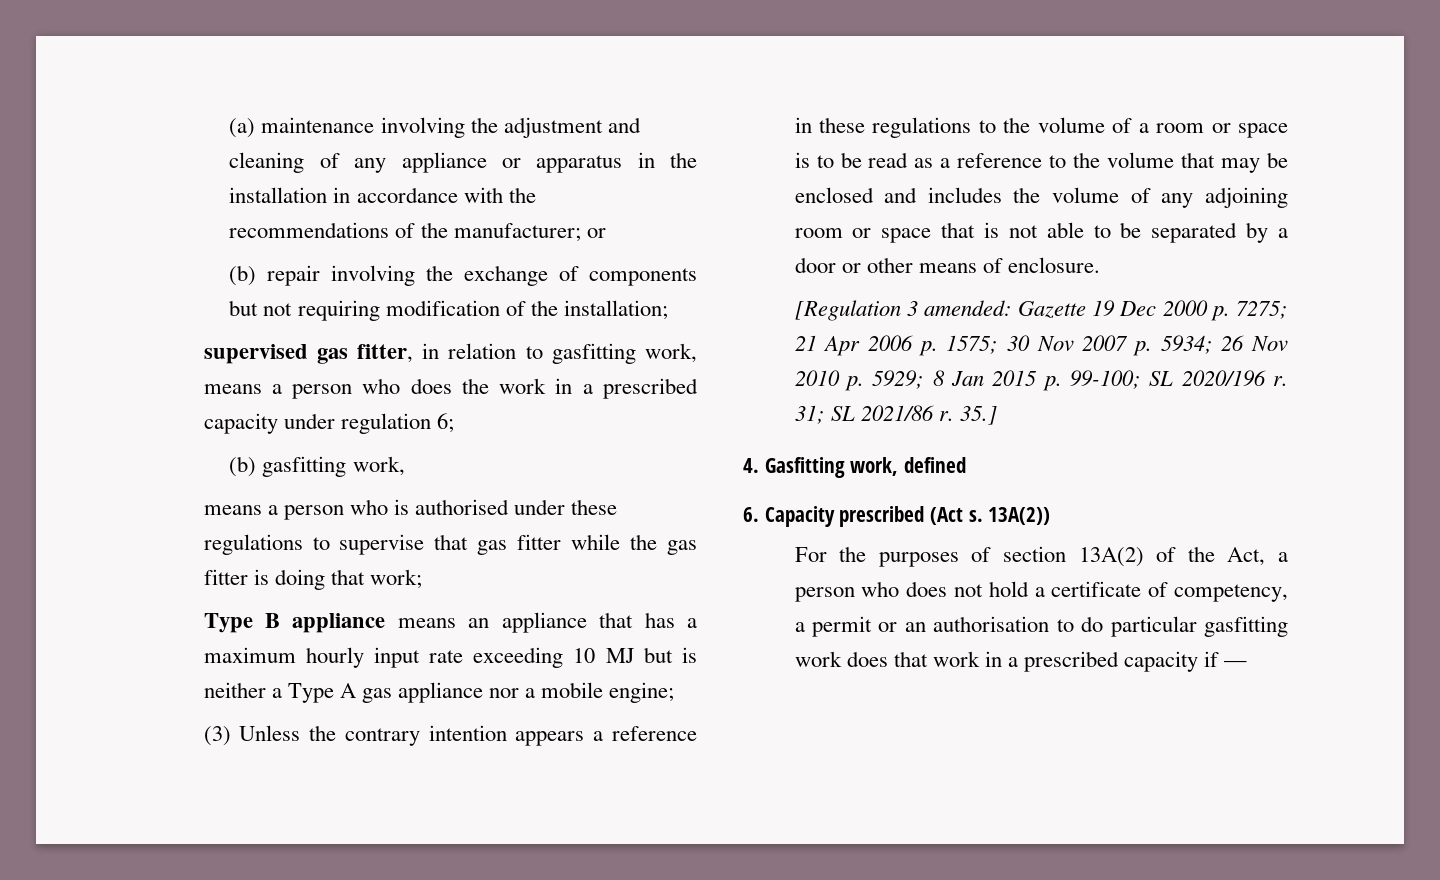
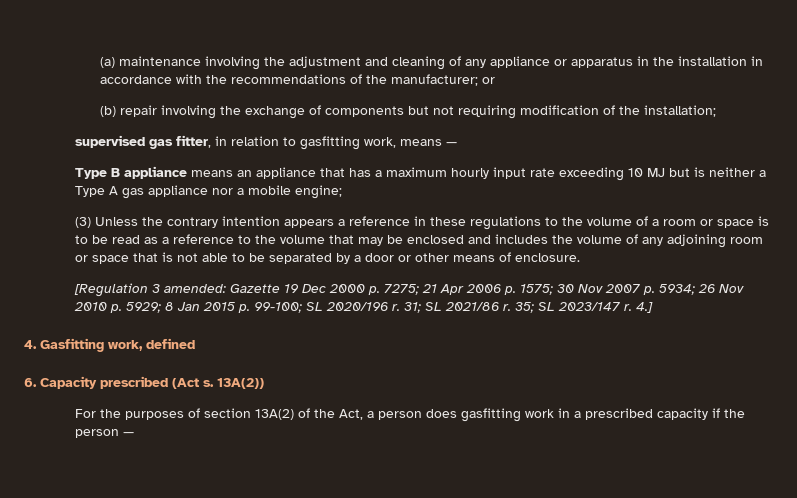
[271,378,698,399] [203,413,454,434] [229,456,405,477] [203,499,618,520] [203,534,697,555] [203,569,422,590] a person who does the work in a prescribed capacity under regulation 6; // (b) gasfitting work, // means a person who is authorised under these regulations to supervise that gas fitter while the gas fitter is doing that work; -> [445,142,457,146] —
[959,406,997,425] 35.] -> [514,302,653,313] 35; SL 2023/147 r. 4.]
[861,581,1288,602] [794,616,1288,637] [794,651,928,667] who does not hold a certificate of competency, a permit or an authorisation to do particular gasfitting work does that -> [425,408,521,422] does gasfitting
(1220, 659) none -> [723,409,745,418] [74,429,119,438] the person

